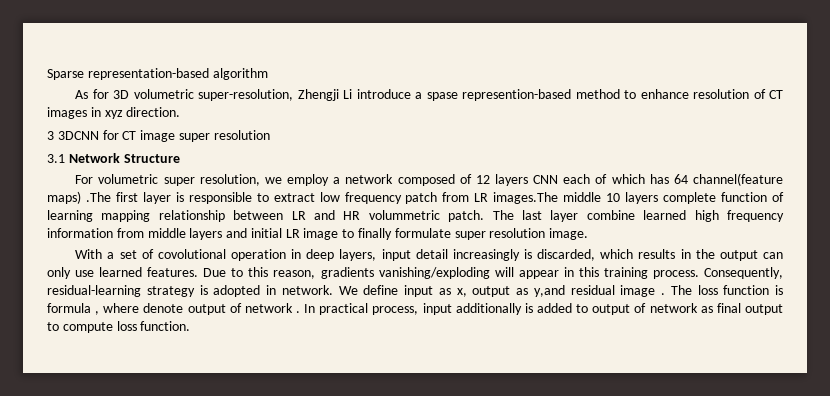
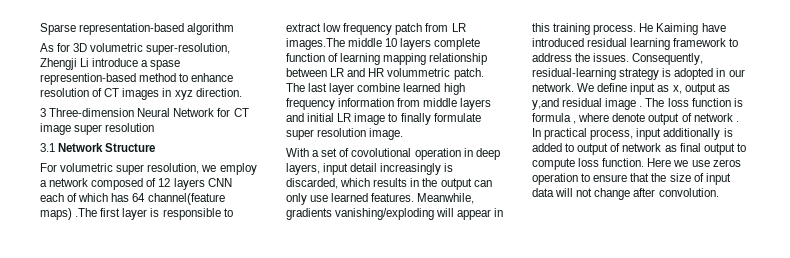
[57,131,99,140] 3DCNN -> [49,108,215,117] Three-dimension Neural Network
[203,267,316,279] Due to this reason, -> [417,193,475,204] Meanwhile,
(699, 274) none -> [639,23,726,35] [532,38,739,50] [532,53,630,62] He Kaiming have introduced residual learning framework to address the issues.
(276, 290) none -> [728,69,745,77] our
(191, 326) none -> [647,158,741,167] [532,173,731,185] [532,188,719,200] Here we use zeros operation to ensure that the size of input data will not change after convolution.

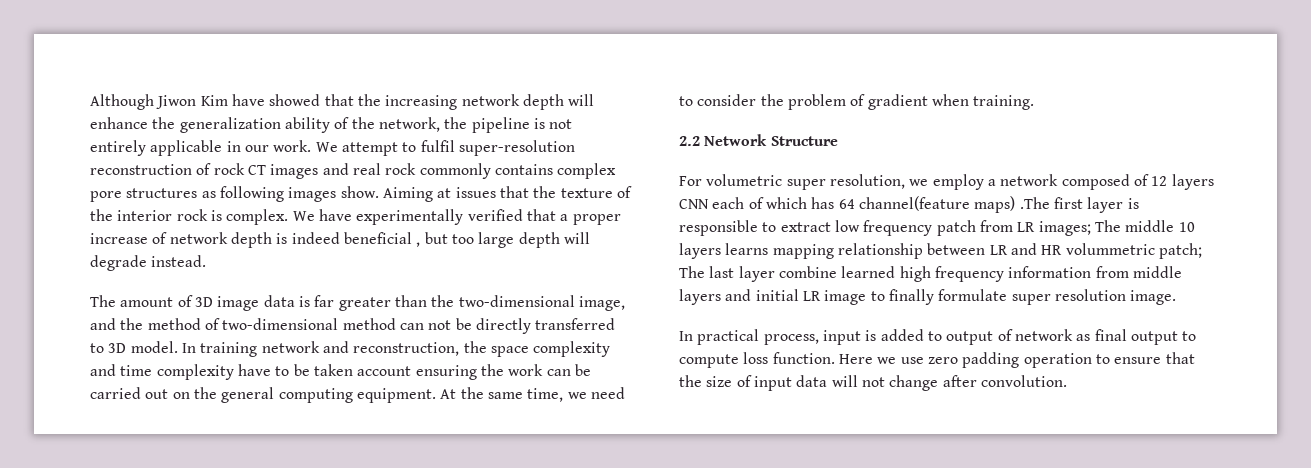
[40,23,235,35] [40,43,231,55] [40,58,181,70] [40,73,234,85] [40,88,242,100] [40,108,249,117] [40,123,155,135] [40,143,55,152] Sparse representation-based algorithm // As for 3D volumetric super-resolution, Zhengji Li introduce a spase represention-based method to enhance resolution of CT images in xyz direction. // 3 Three-dimension Neural Network for CT image super resolution // 3.1 -> [90,94,595,110] [90,117,573,133] [90,140,575,156] [90,163,617,179] [90,186,632,202] [90,209,621,225] [90,232,590,248] [90,255,207,271] [90,295,625,311] [90,318,616,334] [90,341,611,357] [90,364,591,380] [90,387,625,403] [679,94,1035,110] [679,136,700,146] Although Jiwon Kim have showed that the increasing network depth will enhance the generalization ability of the network, the pipeline is not entirely applicable in our work. We attempt to fulfil super-resolution reconstruction of rock CT images and real rock commonly contains complex pore structures as following images show. Aiming at issues that the texture of the interior rock is complex. We have experimentally verified that a proper increase of network depth is indeed beneficial , but too large depth will degrade instead. // The amount of 3D image data is far greater than the two-dimensional image, and the method of two-dimensional method can not be directly transferred to 3D model. In training network and reconstruction, the space complexity and time complexity have to be taken account ensuring the work can be carried out on the general computing equipment. At the same time, we need to consider the problem of gradient when training. // 2.2
[286,38,345,50] images.The -> [1038,220,1121,236] images; The
[434,38,481,50] [286,53,381,65] complete function of learning -> [725,243,769,255] learns
[453,68,484,80] patch. -> [1158,243,1202,259] patch;
[286,148,500,160] [286,163,454,175] [286,178,492,190] [286,193,475,205] [286,208,504,220] [532,23,726,35] [532,38,739,50] [532,53,704,65] [532,68,745,80] [532,83,730,95] [532,98,743,110] [532,113,739,125] With a set of covolutional operation in deep layers, input detail increasingly is discarded, which results in the output can only use learned features. Meanwhile, gradients vanishing/exploding will appear in this training process. He Kaiming have introduced residual learning framework to address the issues. Consequently, residual-learning strategy is adopted in our network. We define input as x, output as y,and residual image . The loss function is formula , where denote output of network . -> (1177, 297) none
[663,128,721,140] additionally -> (861, 337) none
[712,159,741,167] zeros -> [927,352,1020,368] zero padding

